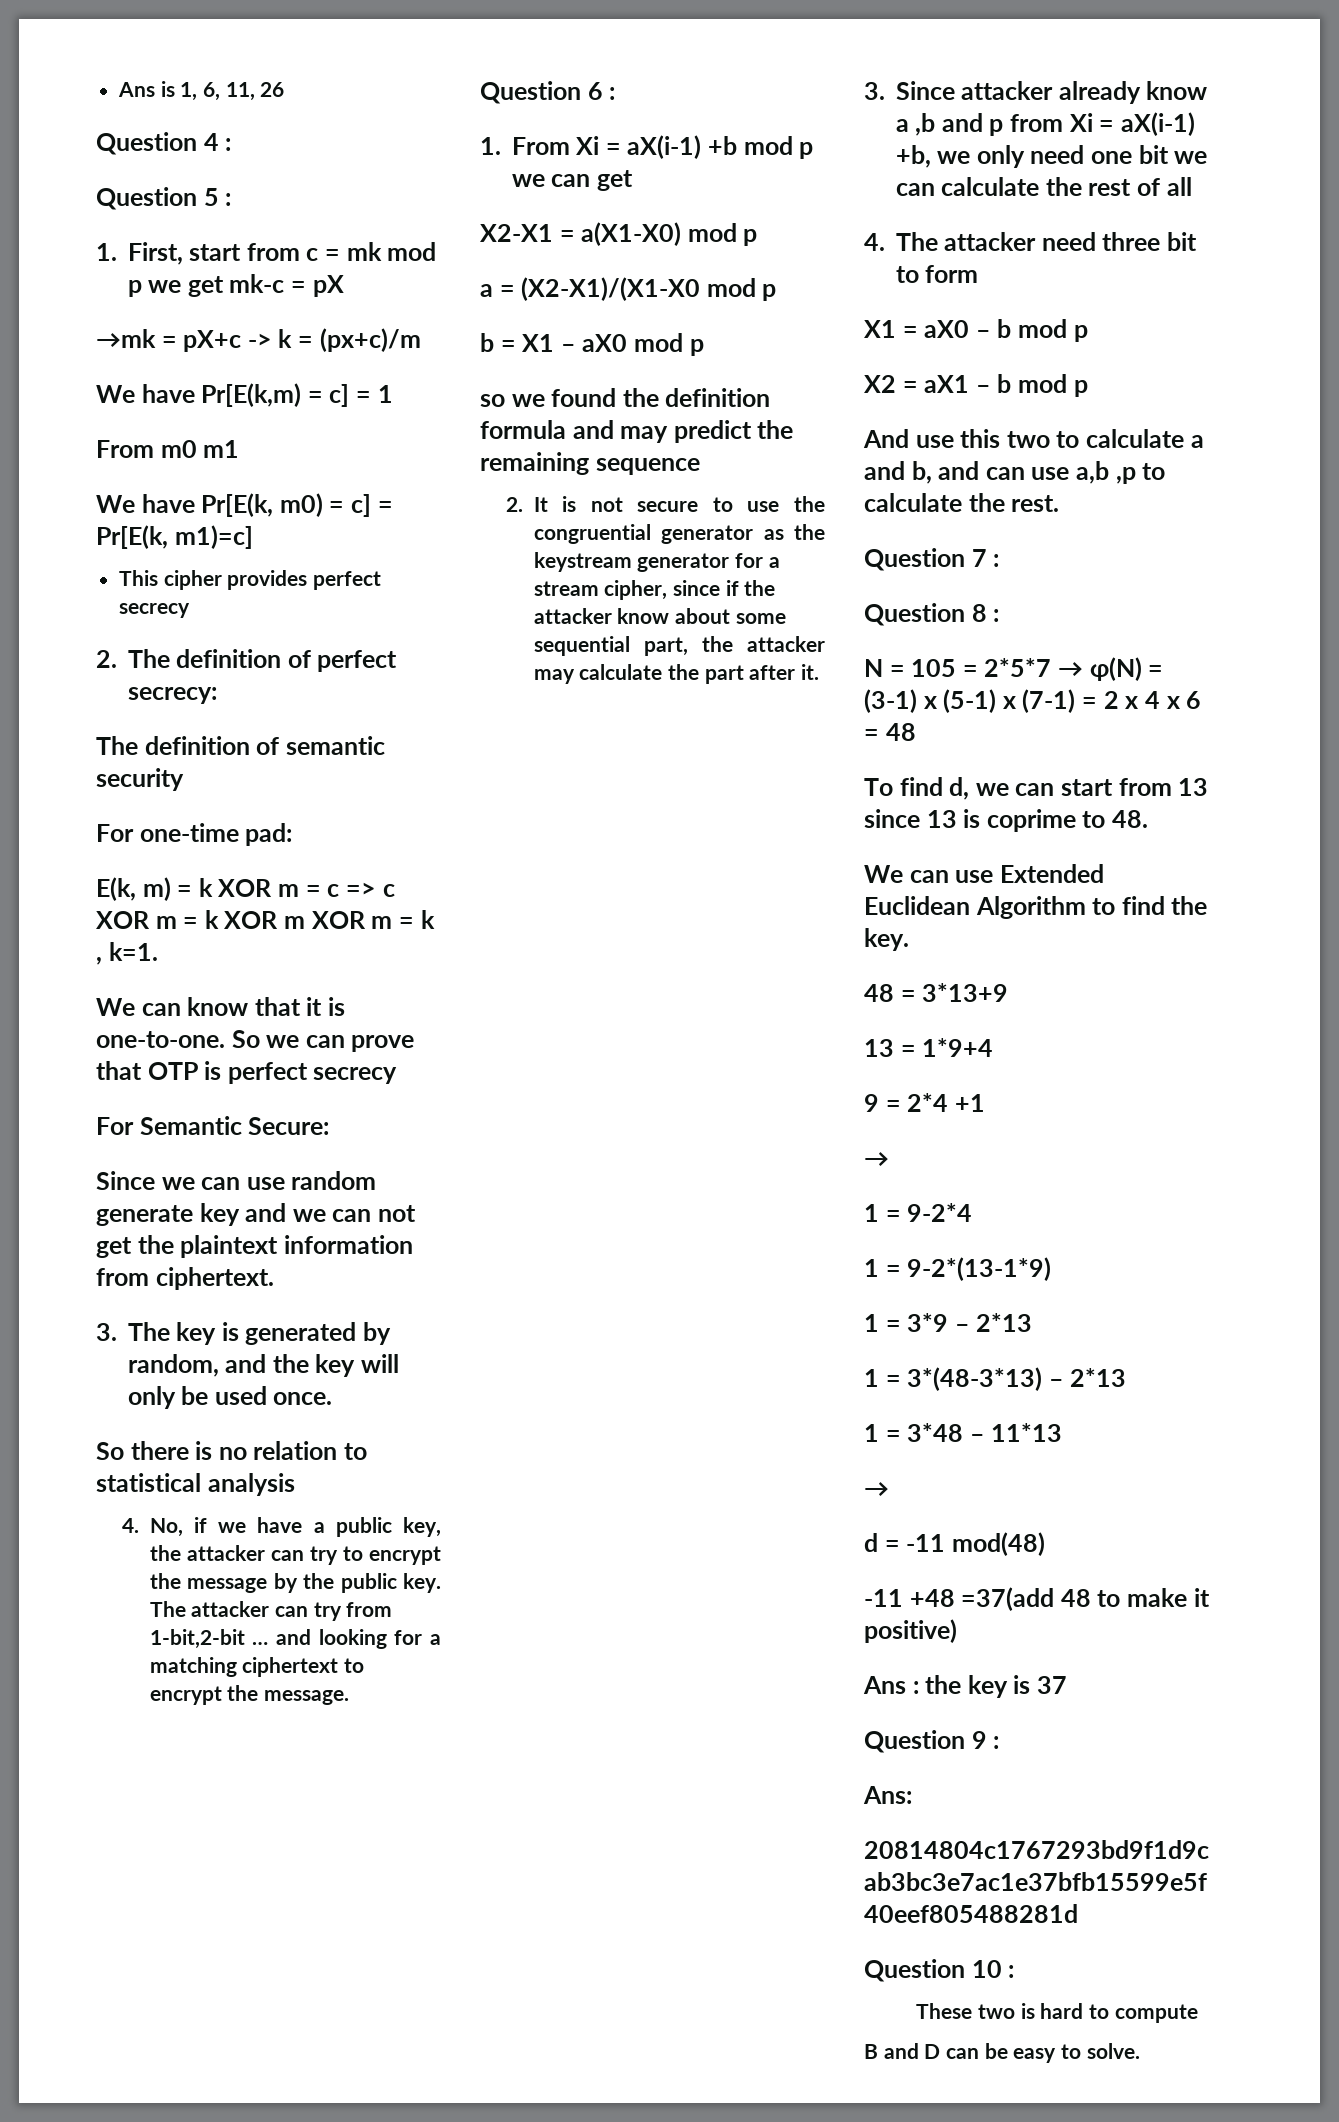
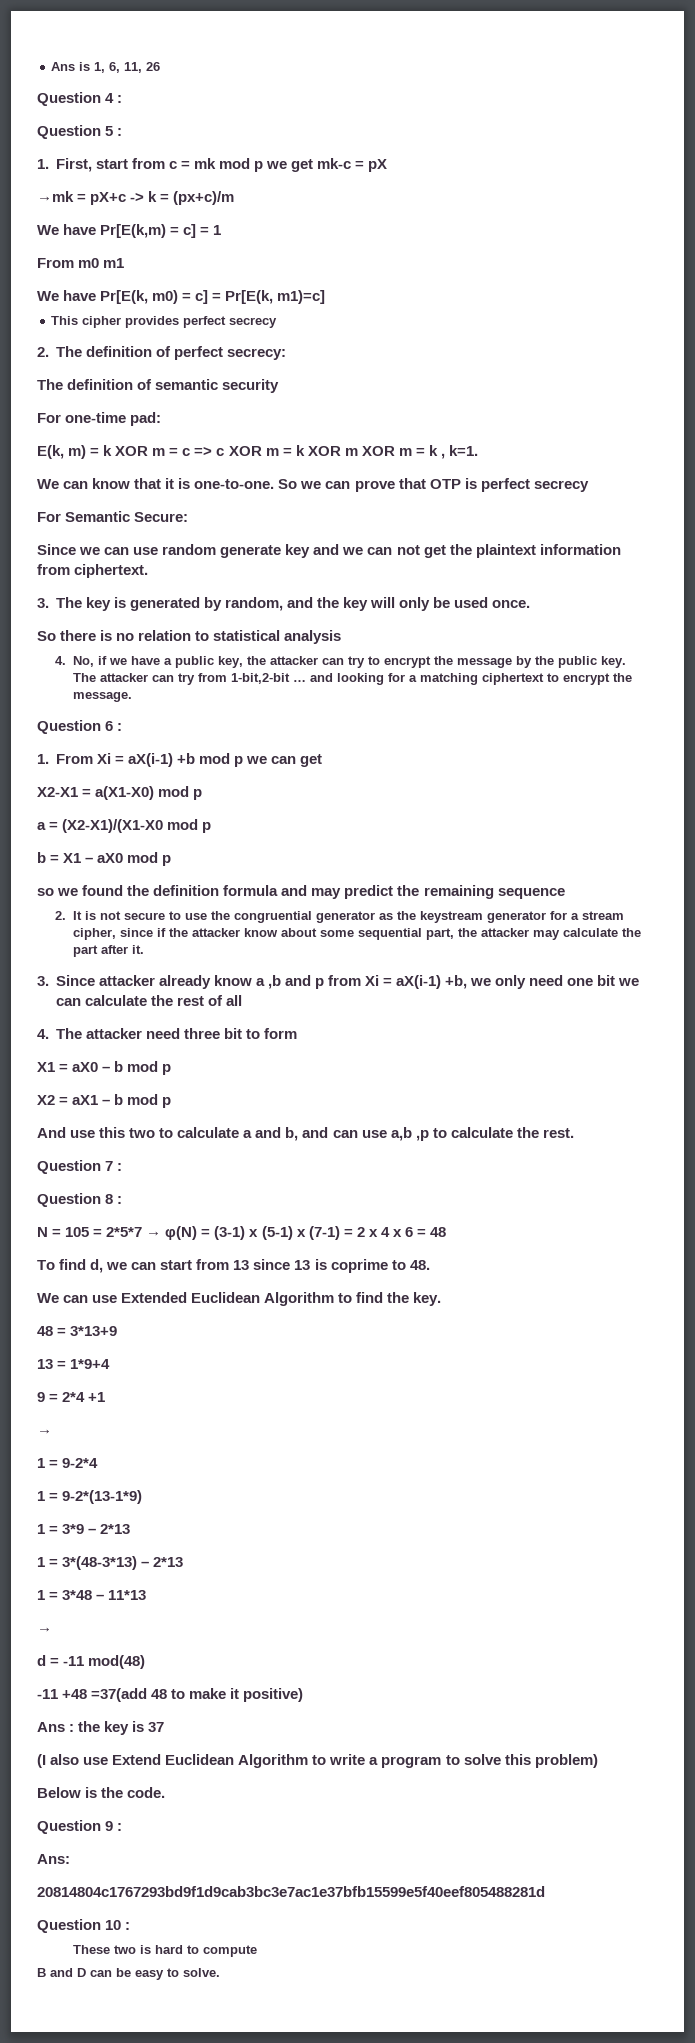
(1068, 1685) none -> [37,1754,598,1768] [37,1787,166,1798] // (I also use Extend Euclidean Algorithm to write a program to solve this problem) // Below is the code.

